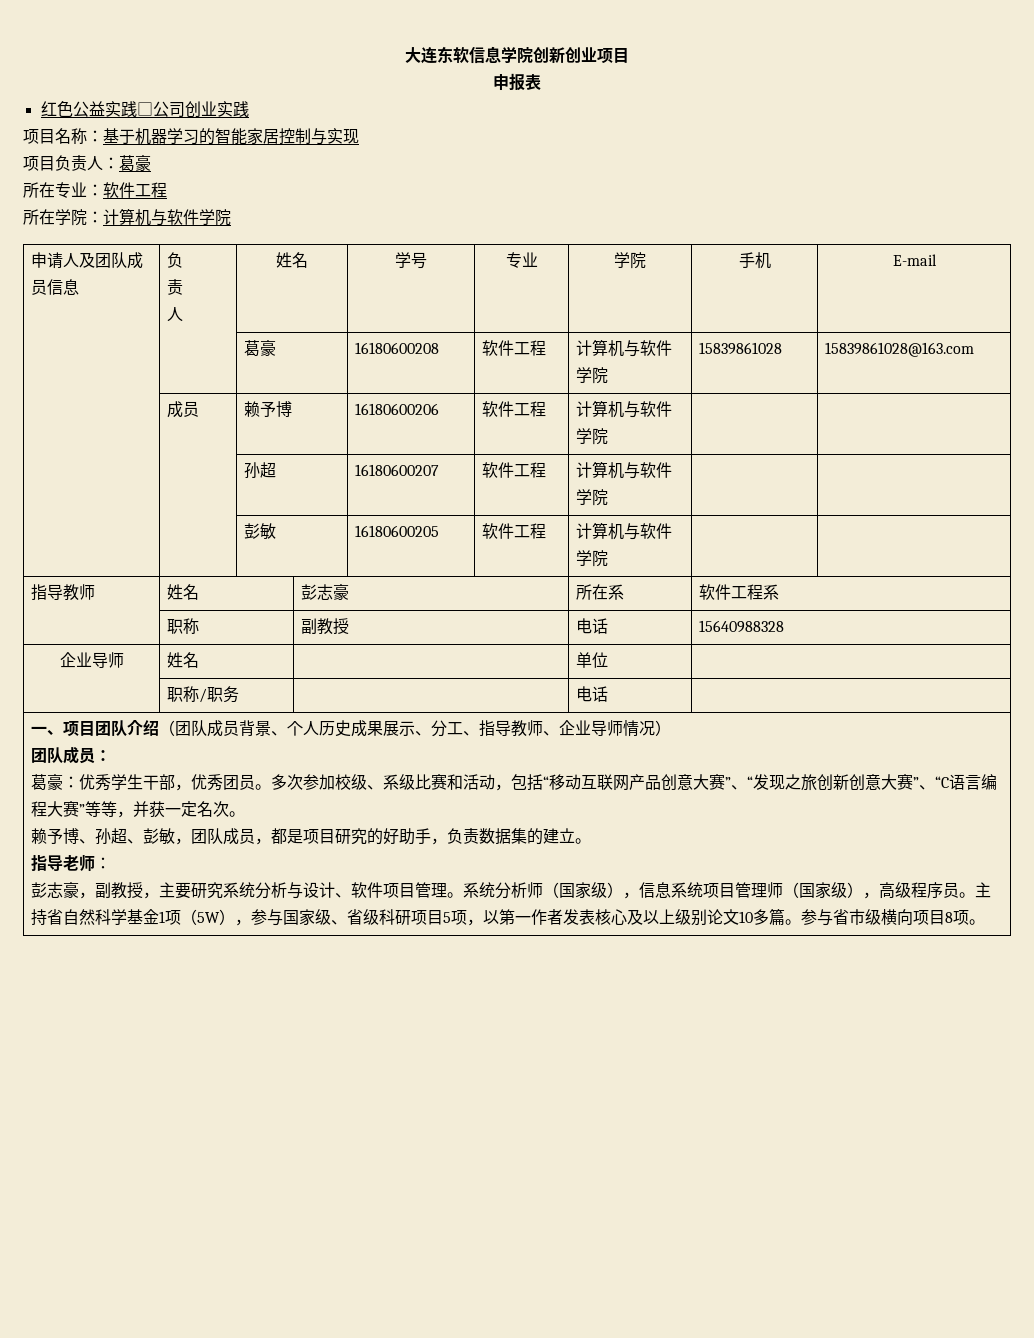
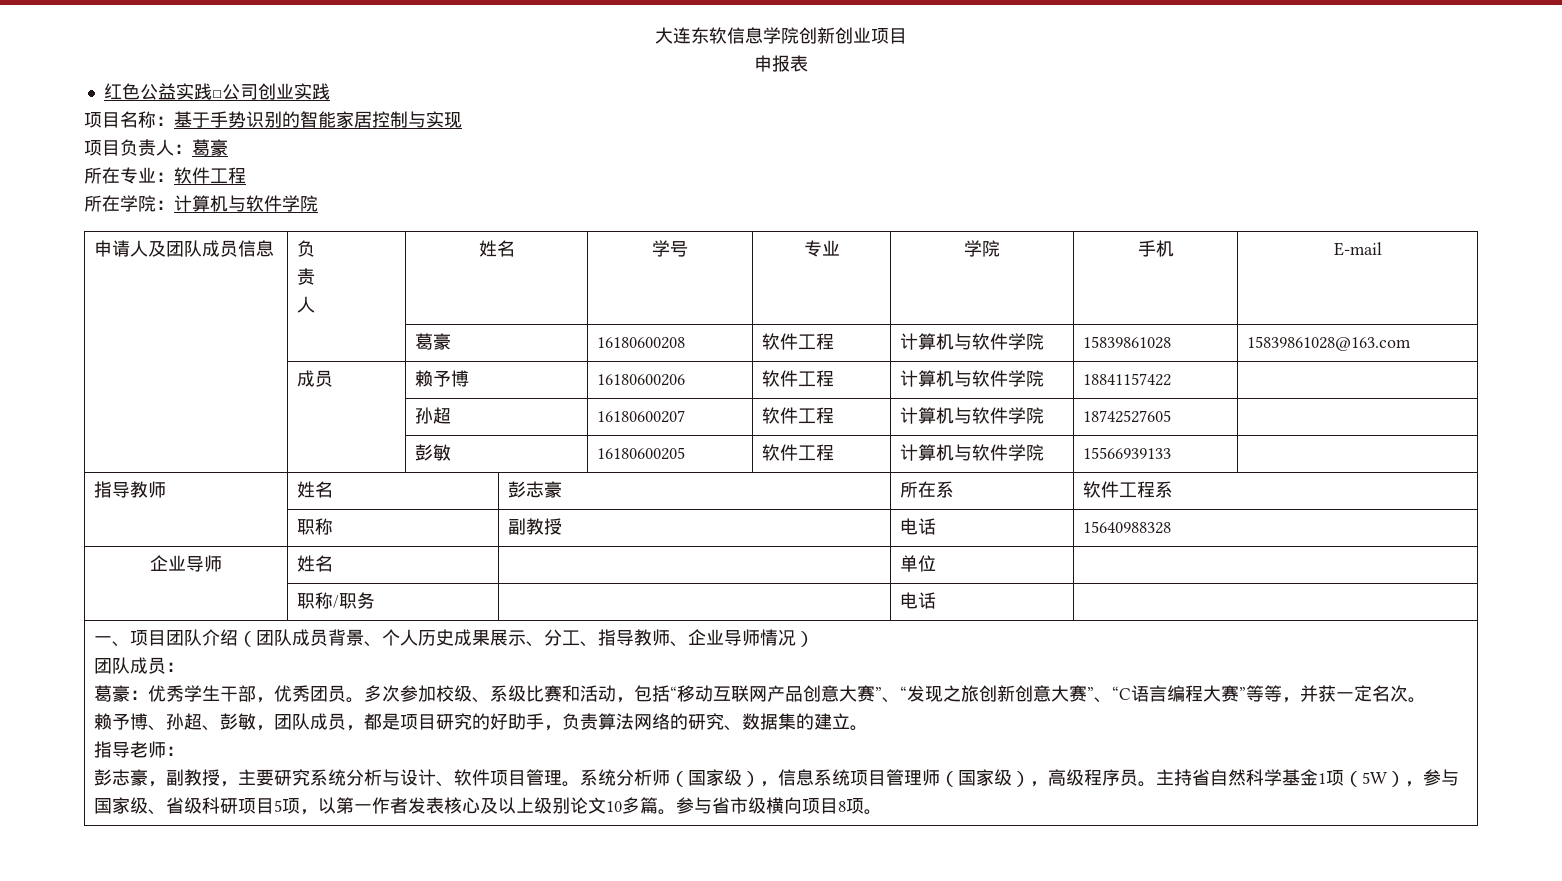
[135,128,199,145] 机器学习 -> [210,111,282,128] 手势识别
(608, 436) none -> [1082,373,1171,386] 18841157422
(608, 497) none -> [1082,410,1171,423] 18742527605
(608, 558) none -> [1082,447,1171,459] 15566939133
(479, 836) none -> [597,713,742,731] 算法网络的研究、

